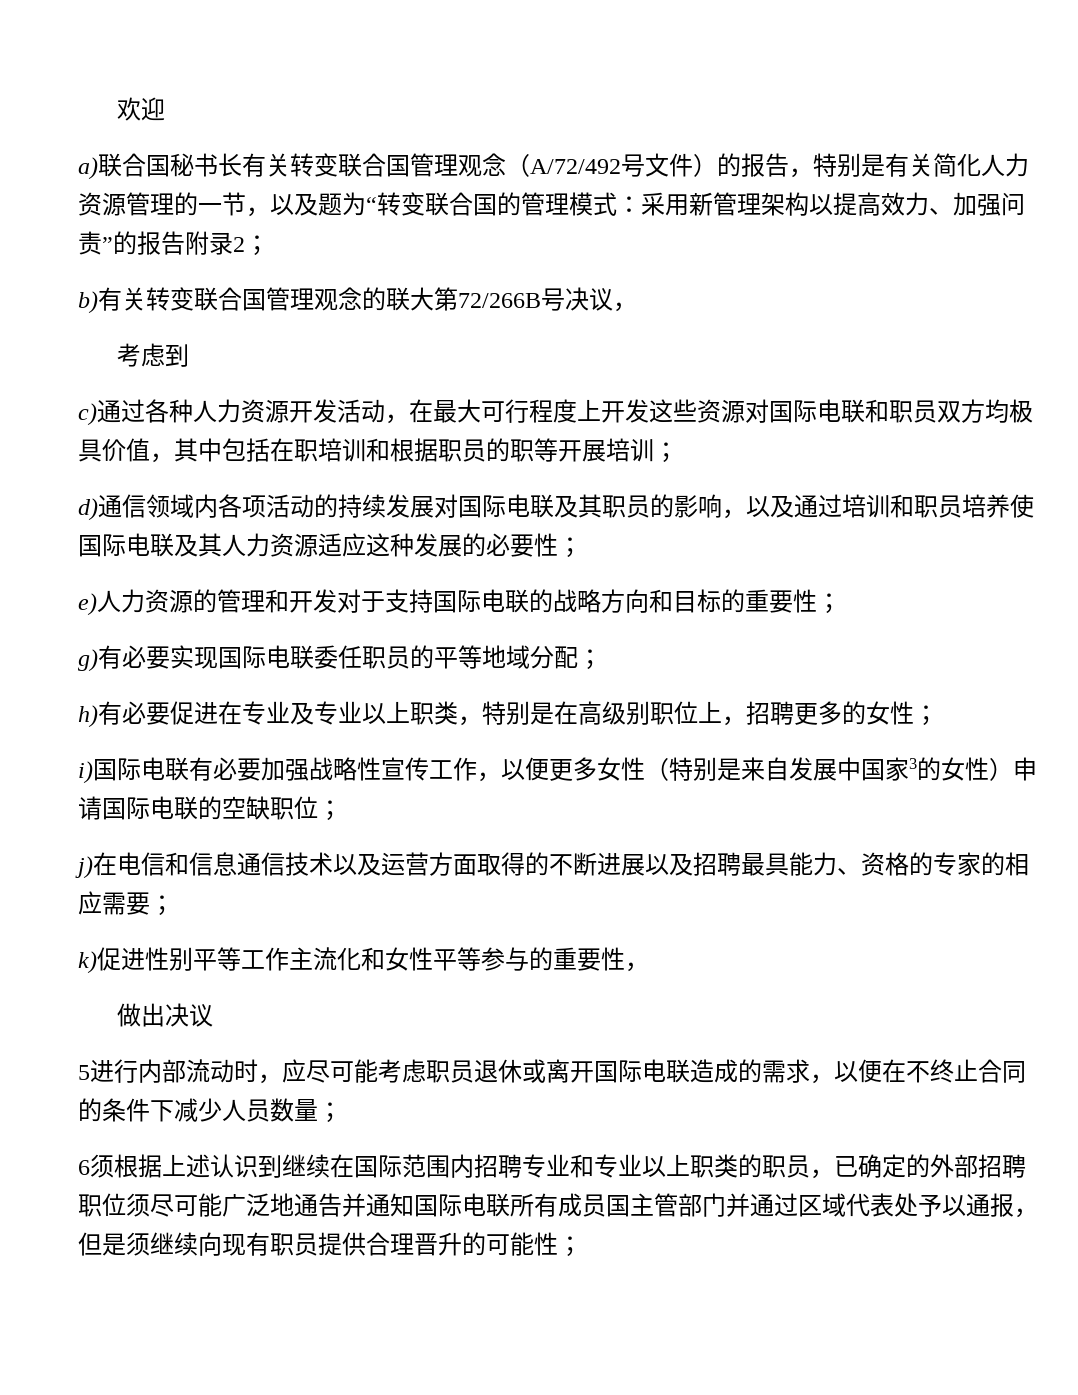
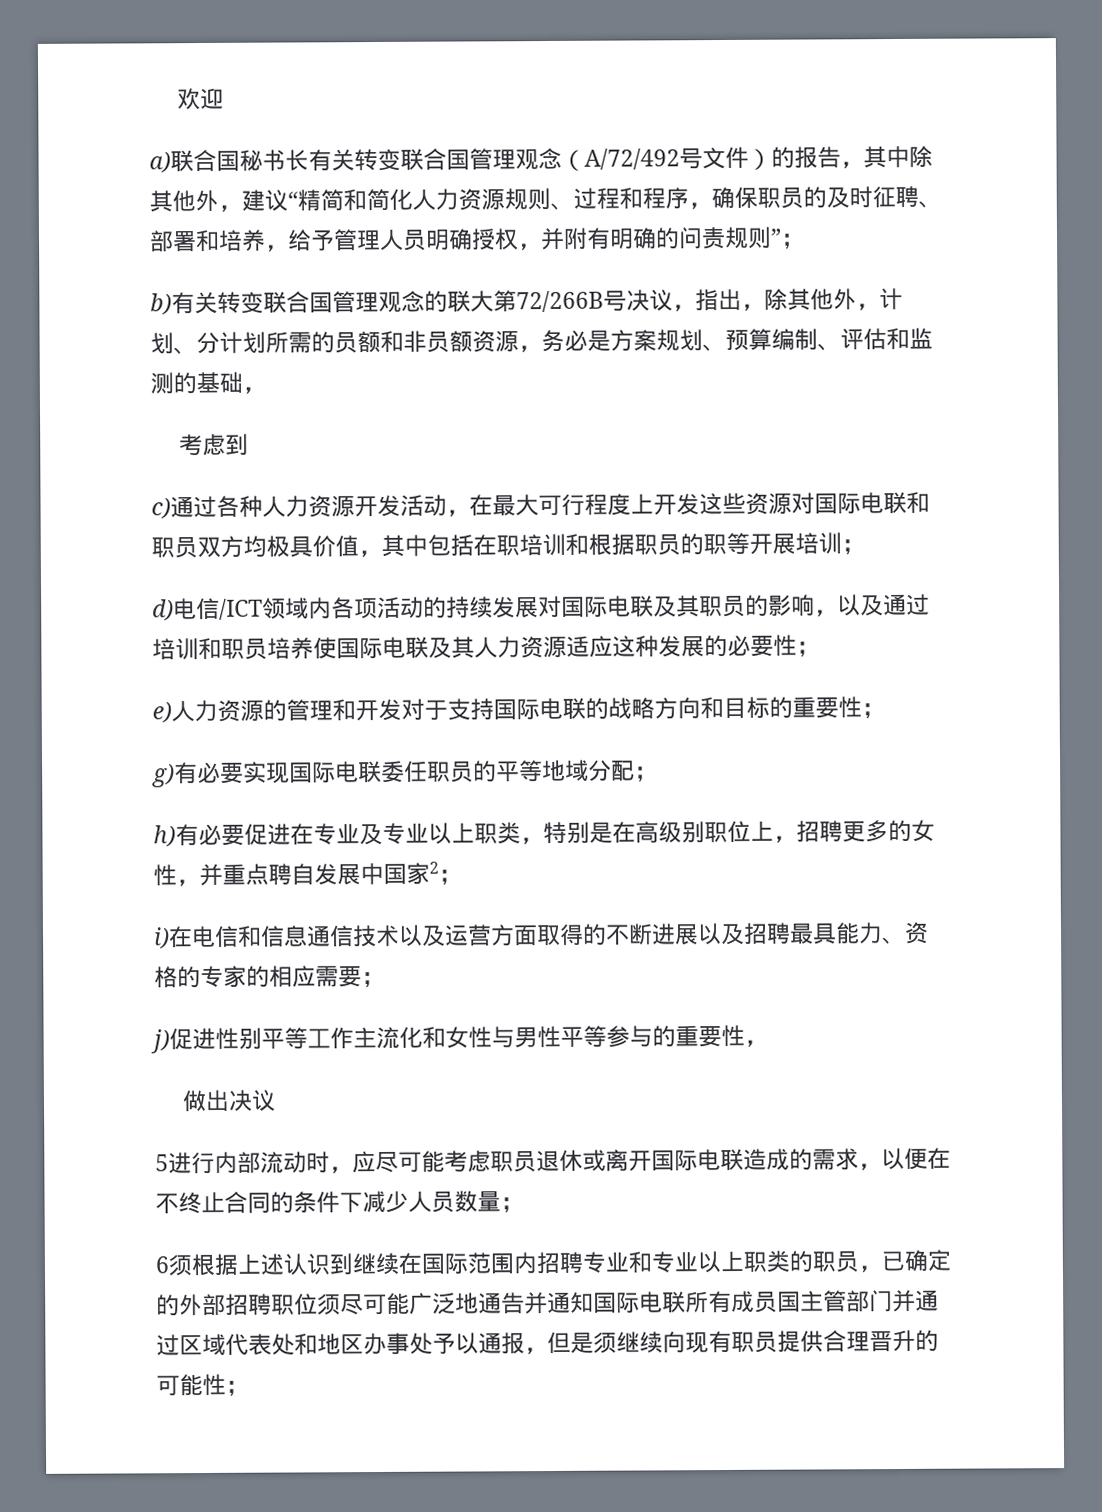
[813,153,1029,177] [78,192,1025,217] [78,231,245,255] 特别是有关简化人力资源管理的一节，以及题为“转变联合国的管理模式：采用新管理架构以提高效力、加强问责”的报告附录2 -> [863,145,933,169] [149,185,942,213] [149,226,782,253] 其中除其他外，建议“精简和简化人力资源规则、过程和程序，确保职员的及时征聘、部署和培养，给予管理人员明确授权，并附有明确的问责规则”
(637, 307) none -> [695,287,903,312] [150,327,933,355] [150,371,266,395] 指出，除其他外，计划、分计划所需的员额和非员额资源，务必是方案规划、预算编制、评估和监测的基础，
[98,494,146,518] 通信 -> [173,597,263,621] 电信/ICT
[914,705,938,726] [78,757,1037,784] [78,796,342,821] [75,856,93,879] ； // i)国际电联有必要加强战略性宣传工作，以便更多女性（特别是来自发展中国家3的女性）申请国际电联的空缺职位； // j) -> [176,861,462,887] [153,927,170,950] ，并重点聘自发展中国家2； // i)
[78,951,97,974] k) -> [150,1029,170,1054] j)
(433, 959) none -> [491,1025,561,1049] 与男性
(918, 1205) none -> [294,1332,433,1356] 和地区办事处

